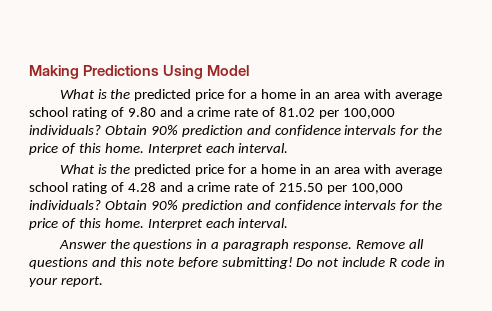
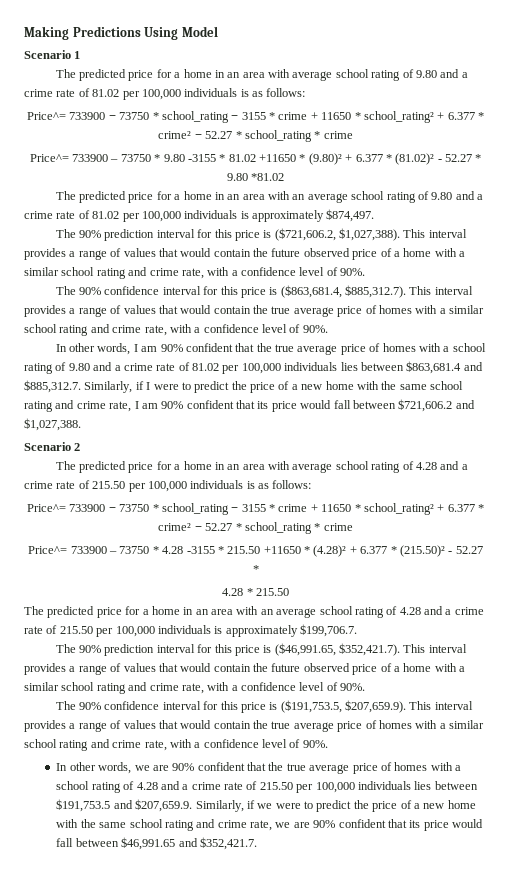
[59,89,131,99] What is the -> [24,50,81,59] [55,69,76,78] Scenario 1 // The
[29,125,443,137] [29,143,289,155] [59,164,131,174] individuals? Obtain 90% prediction and confidence intervals for the price of this home. Interpret each interval. // What is the -> [184,88,306,97] [27,111,484,123] [158,130,353,142] [29,153,482,165] [226,173,285,181] [55,191,484,203] [24,209,375,222] [55,228,467,241] [24,248,465,260] [24,267,366,279] [55,285,473,298] [24,305,484,317] [24,324,328,336] [55,343,486,355] [24,361,483,374] [24,380,463,393] [24,399,475,412] [24,418,81,431] [24,442,81,451] [55,461,76,470] individuals is as follows: // Price^= 733900 − 73750 * school_rating − 3155 * crime + 11650 * school_rating² + 6.377 * crime² − 52.27 * school_rating * crime // Price^= 733900 – 73750 * 9.80 -3155 * 81.02 +11650 * (9.80)² + 6.377 * (81.02)² - 52.27 * 9.80 *81.02 // The predicted price for a home in an area with an average school rating of 9.80 and a crime rate of 81.02 per 100,000 individuals is approximately $874,497. // The 90% prediction interval for this price is ($721,606.2, $1,027,388). This interval provides a range of values that would contain the future observed price of a home with a similar school rating and crime rate, with a confidence level of 90%. // The 90% confidence interval for this price is ($863,681.4, $885,312.7). This interval provides a range of values that would contain the true average price of homes with a similar school rating and crime rate, with a confidence level of 90%. // In other words, I am 90% confident that the true average price of homes with a school rating of 9.80 and a crime rate of 81.02 per 100,000 individuals lies between $863,681.4 and $885,312.7. Similarly, if I were to predict the price of a new home with the same school rating and crime rate, I am 90% confident that its price would fall between $721,606.2 and $1,027,388. // Scenario 2 // The
[29,200,443,212] [29,218,289,230] [58,239,424,251] [29,257,446,269] [29,276,103,287] individuals? Obtain 90% prediction and confidence intervals for the price of this home. Interpret each interval. // Answer the questions in a paragraph response. Remove all questions and this note before submitting! Do not include R code in your report. -> [190,480,312,489] [27,503,484,515] [158,522,353,534] [28,545,483,557] [252,565,259,573] [222,588,289,596] [24,606,484,618] [24,624,357,637] [55,643,467,656] [24,663,465,675] [24,682,366,694] [55,700,473,713] [24,720,484,732] [24,739,328,751] [56,762,462,774] [56,781,478,793] [56,799,476,812] [56,819,484,831] [56,837,257,850] individuals is as follows: // Price^= 733900 − 73750 * school_rating − 3155 * crime + 11650 * school_rating² + 6.377 * crime² − 52.27 * school_rating * crime // Price^= 733900 – 73750 * 4.28 -3155 * 215.50 +11650 * (4.28)² + 6.377 * (215.50)² - 52.27 * // 4.28 * 215.50 // The predicted price for a home in an area with an average school rating of 4.28 and a crime rate of 215.50 per 100,000 individuals is approximately $199,706.7. // The 90% prediction interval for this price is ($46,991.65, $352,421.7). This interval provides a range of values that would contain the future observed price of a home with a similar school rating and crime rate, with a confidence level of 90%. // The 90% confidence interval for this price is ($191,753.5, $207,659.9). This interval provides a range of values that would contain the true average price of homes with a similar school rating and crime rate, with a confidence level of 90%. // In other words, we are 90% confident that the true average price of homes with a school rating of 4.28 and a crime rate of 215.50 per 100,000 individuals lies between $191,753.5 and $207,659.9. Similarly, if we were to predict the price of a new home with the same school rating and crime rate, we are 90% confident that its price would fall between $46,991.65 and $352,421.7.

